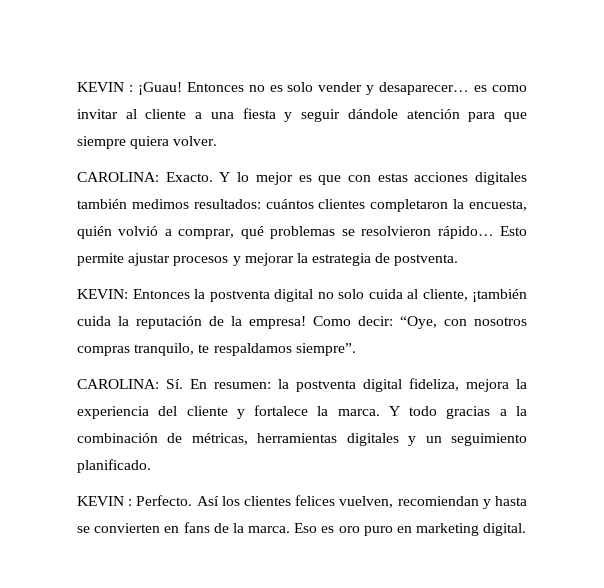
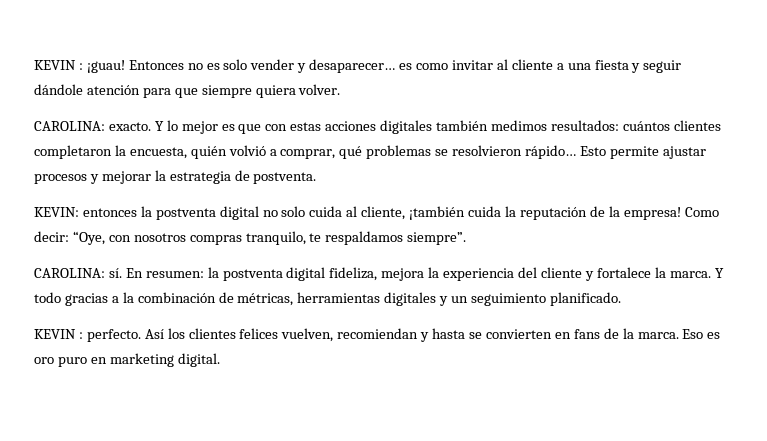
[77,82,182,95] KEVIN : ¡Guau! -> [34,60,125,73] KEVIN : ¡guau!
[165,172,213,182] Exacto. -> [108,122,151,131] exacto.
[132,289,190,299] Entonces -> [82,208,137,217] entonces
[166,379,183,389] Sí. -> [108,268,122,278] sí.
[136,495,193,506] Perfecto. -> [86,329,141,342] perfecto.

